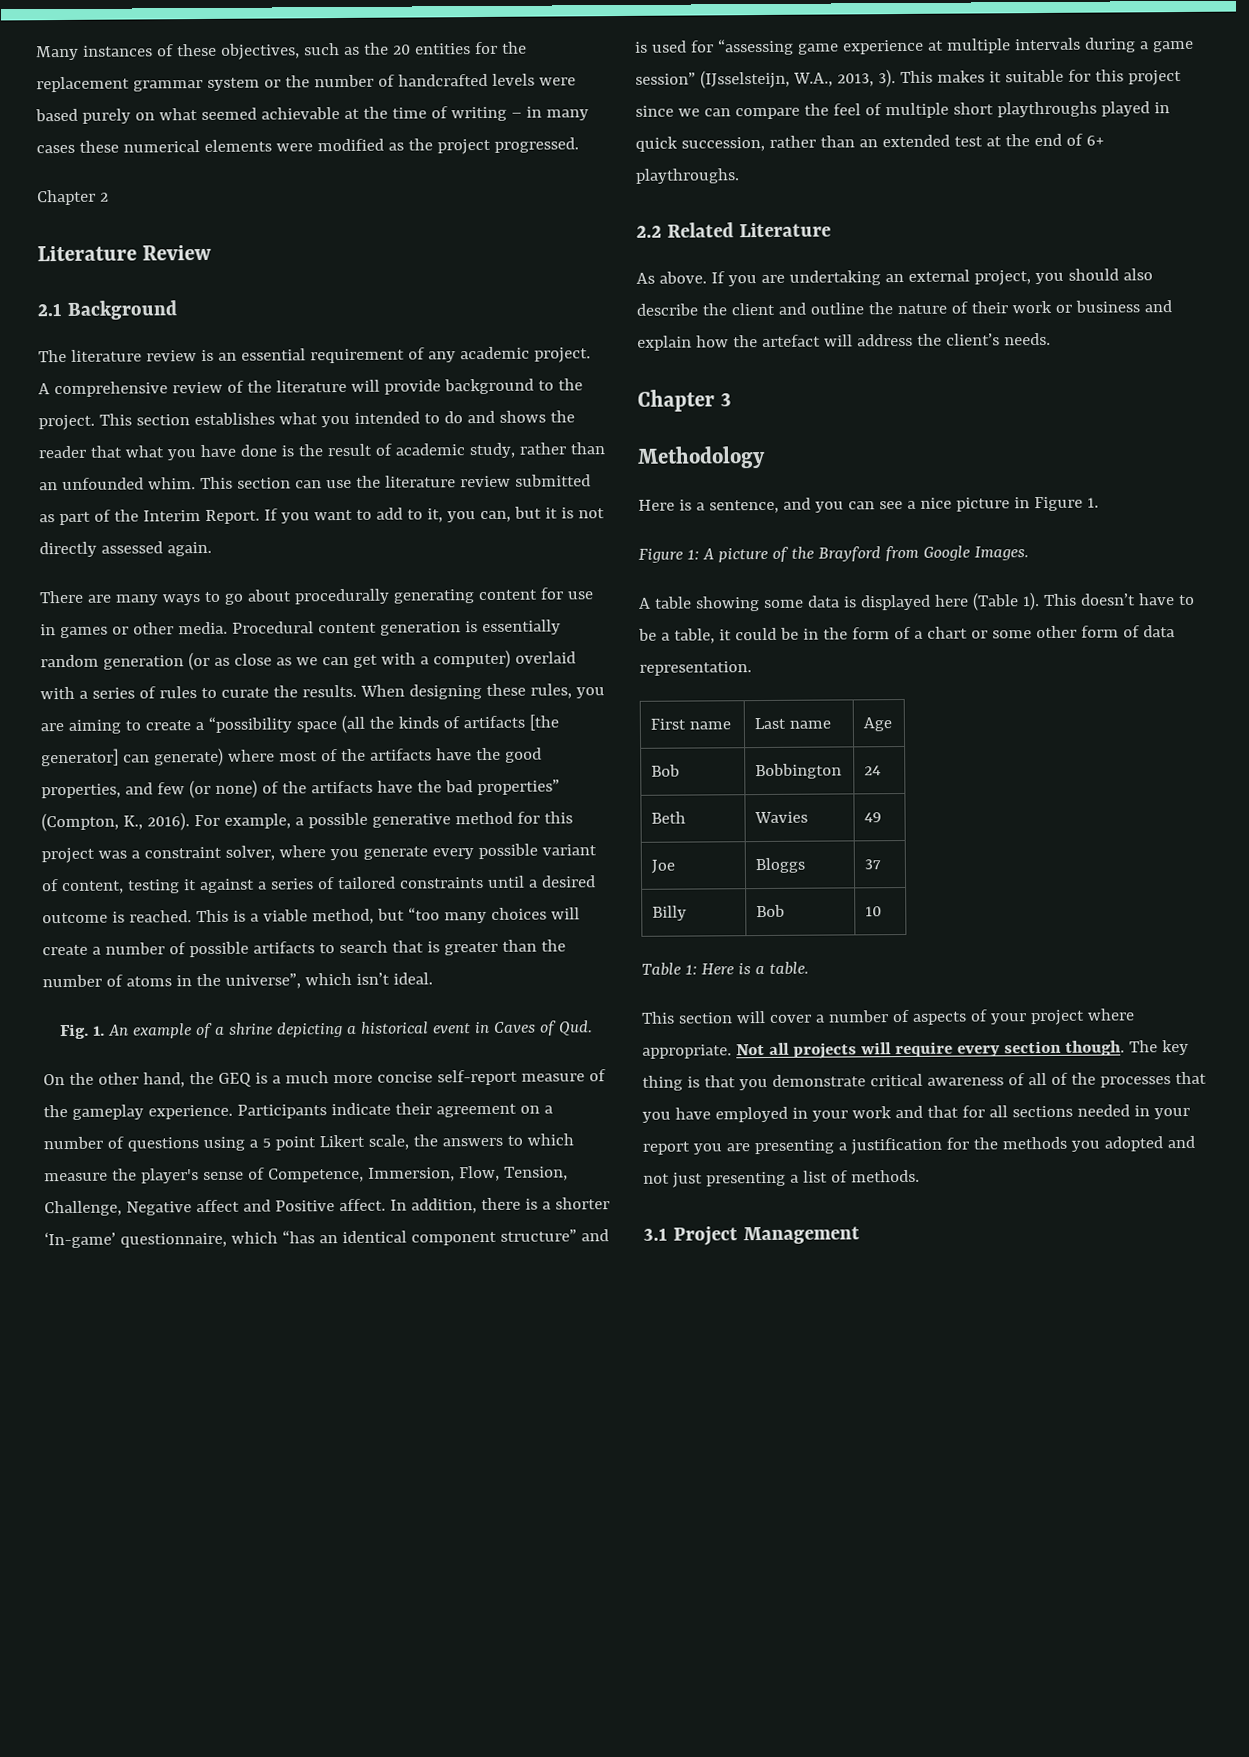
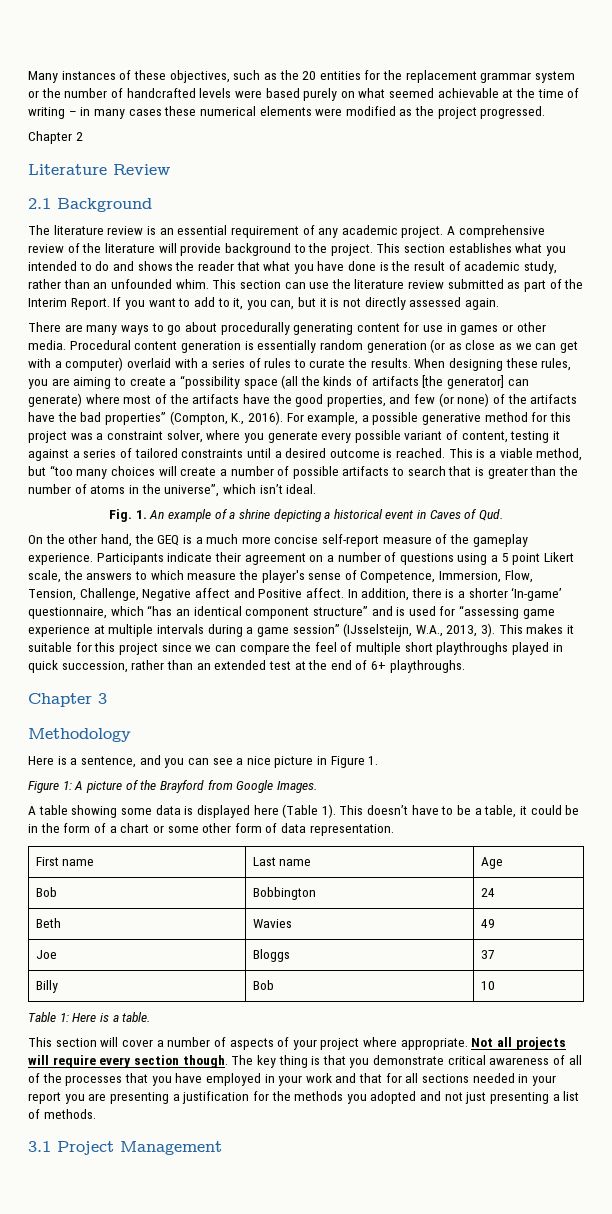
[636,222,831,238] [636,268,1153,287] [636,300,1172,316] [637,332,1051,351] // 2.2 Related Literature // As above. If you are undertaking an external project, you should also describe the client and outline the nature of their work or business and explain how the artefact will address the client’s needs. -> (465, 666) none

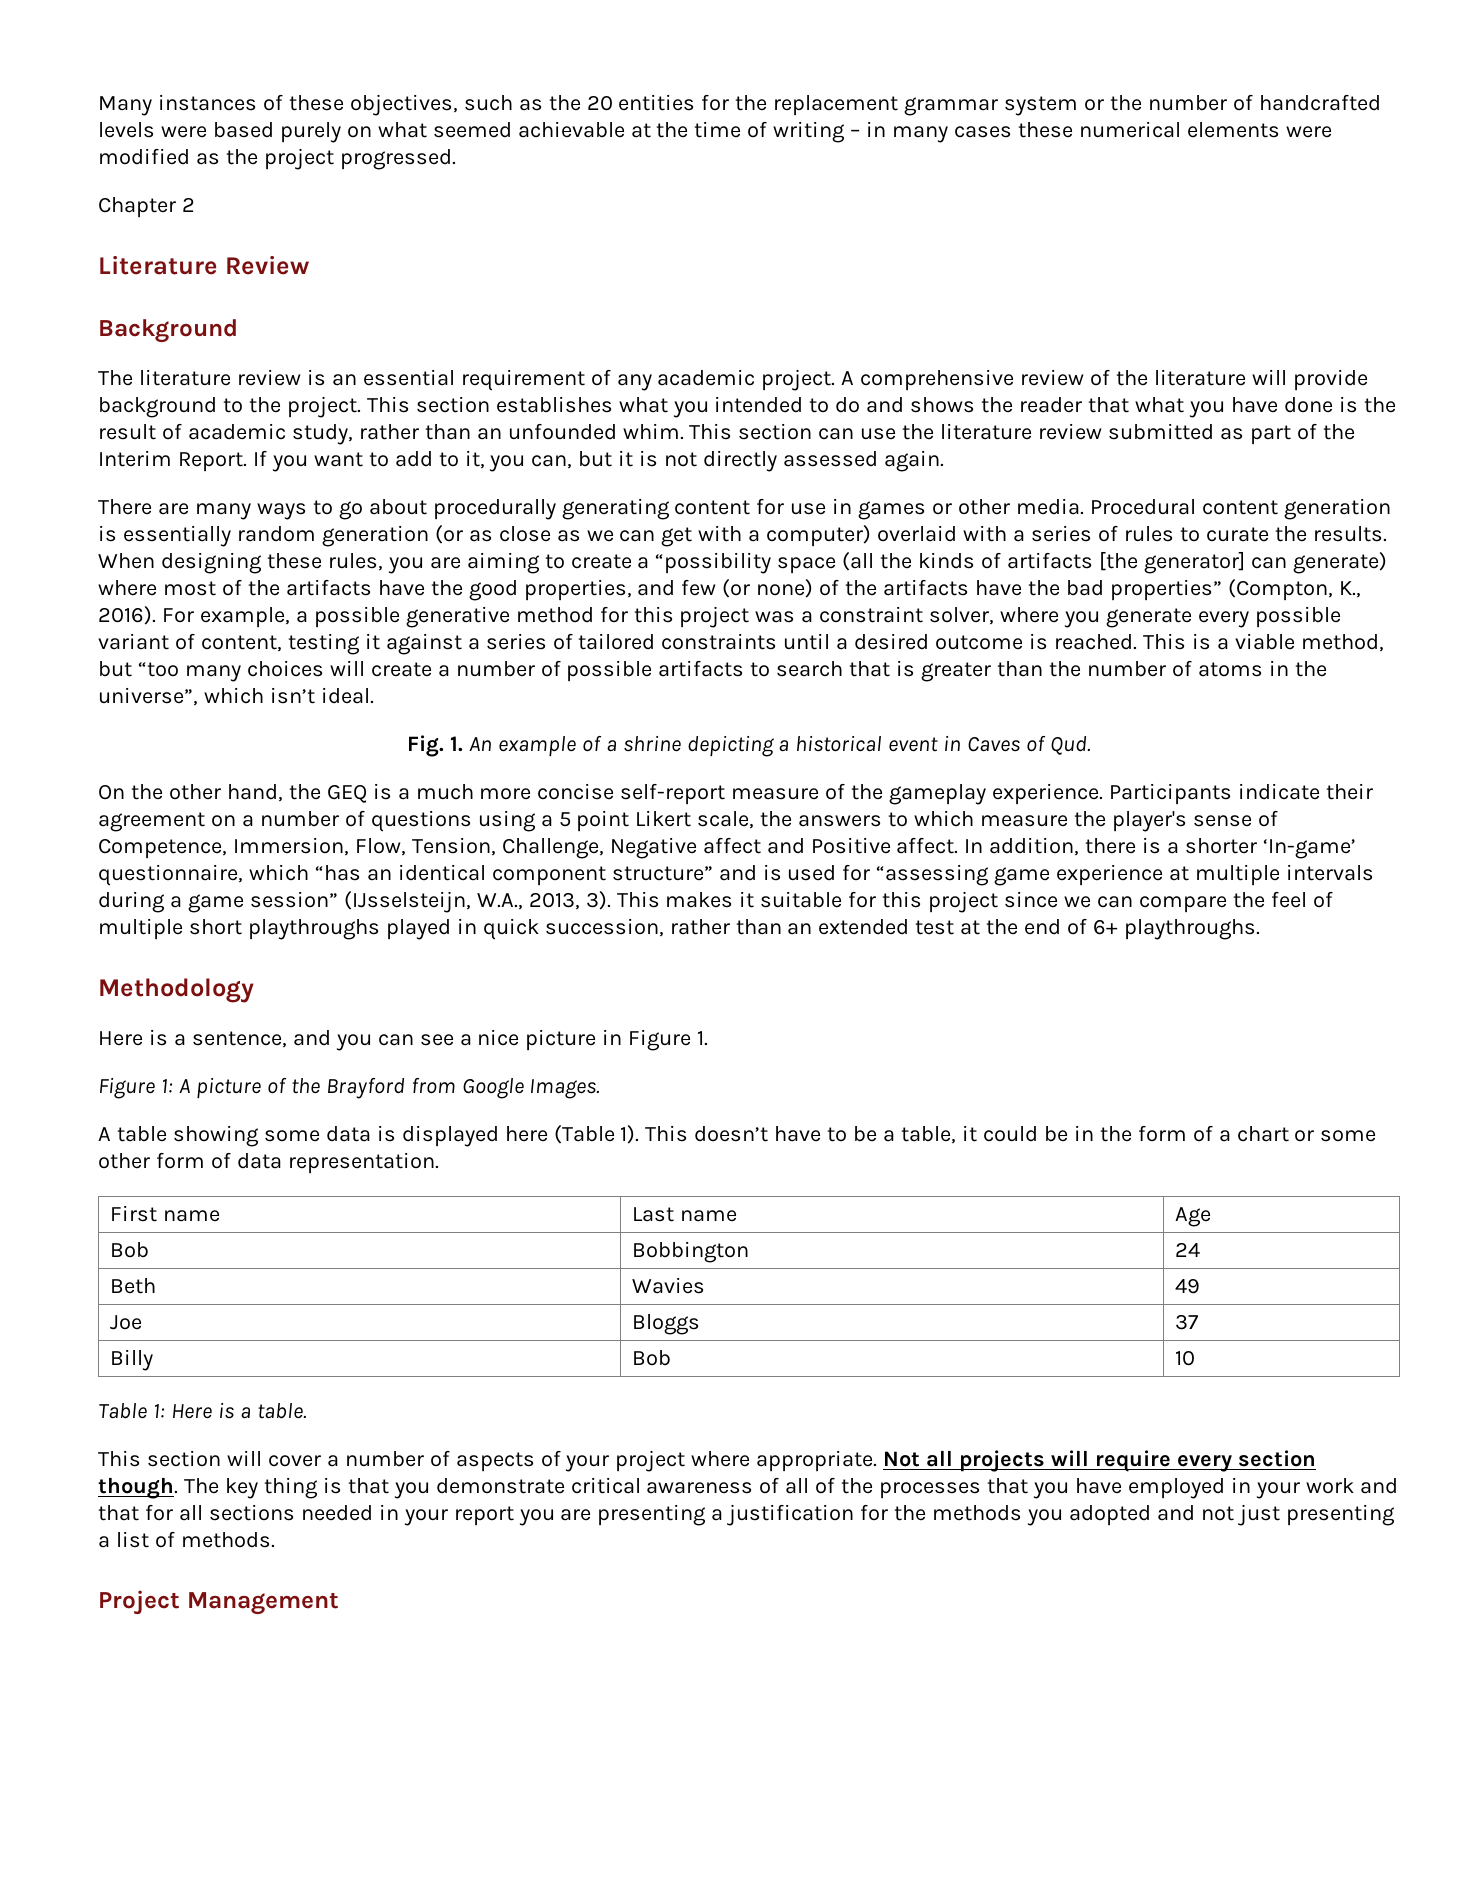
[28,198,51,209] 2.1 -> (309, 265) none
[28,693,107,707] // Chapter 3 -> (1260, 929) none
[28,1141,51,1152] 3.1 -> (275, 1540) none

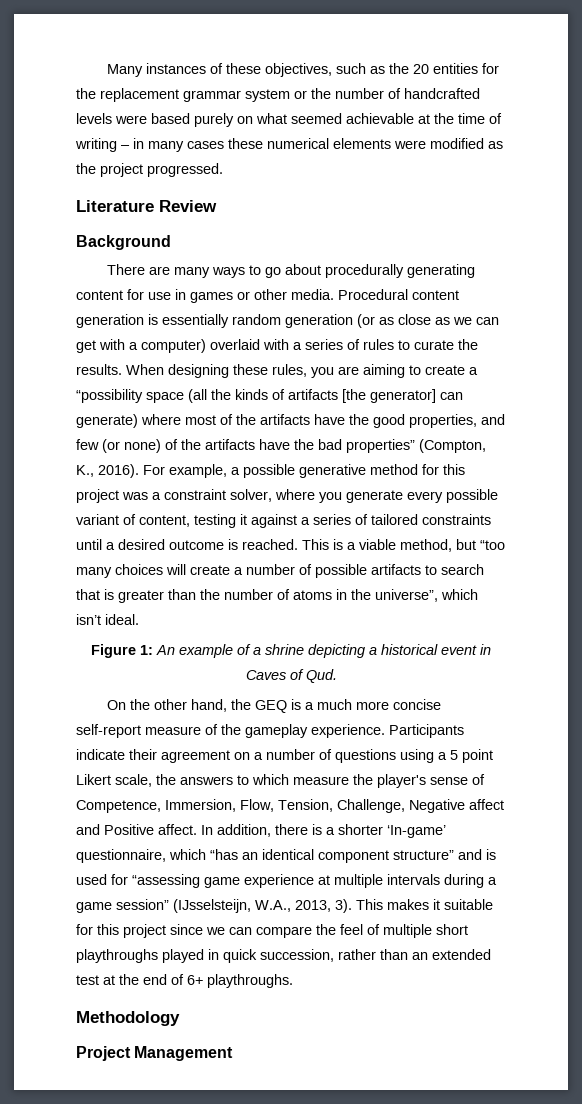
[98,197,195,218] // Chapter 2 -> (223, 170) none
[98,369,1368,391] [98,396,1396,418] [98,423,1355,445] [98,450,944,472] // The literature review is an essential requirement of any academic project. A comprehensive review of the literature will provide background to the project. This section establishes what you intended to do and shows the reader that what you have done is the result of academic study, rather than an unfounded whim. This section can use the literature review submitted as part of the Interim Report. If you want to add to it, you can, but it is not directly assessed again. -> (171, 242) none
[406,735,463,757] Fig. 1. -> [91,644,153,658] Figure 1:
[98,1029,709,1051] [98,1077,601,1099] [98,1125,1377,1147] [98,1152,439,1174] [110,1205,221,1222] [632,1207,738,1222] [1175,1207,1212,1227] [110,1242,150,1258] [632,1241,750,1263] [1175,1242,1201,1257] [110,1278,157,1294] [632,1277,706,1294] [1175,1278,1201,1294] [110,1315,143,1330] [632,1314,701,1335] [1175,1314,1199,1330] [110,1349,154,1371] [632,1350,672,1366] [1175,1350,1196,1366] [98,1402,307,1419] [98,1450,1316,1472] [98,1477,1398,1499] [98,1504,1395,1526] [98,1531,275,1548] // Here is a sentence, and you can see a nice picture in Figure 1. // Figure 1: A picture of the Brayford from Google Images. // A table showing some data is displayed here (Table 1). This doesn’t have to be a table, it could be in the form of a chart or some other form of data representation. // First name | Last name | Age // Bob | Bobbington | 24 // Beth | Wavies | 49 // Joe | Bloggs | 37 // Billy | Bob | 10 // Table 1: Here is a table. // This section will cover a number of aspects of your project where appropriate. Not all projects will require every section though. The key thing is that you demonstrate critical awareness of all of the processes that you have employed in your work and that for all sections needed in your report you are presenting a justification for the methods you adopted and not just presenting a list of methods. -> (180, 1018) none

